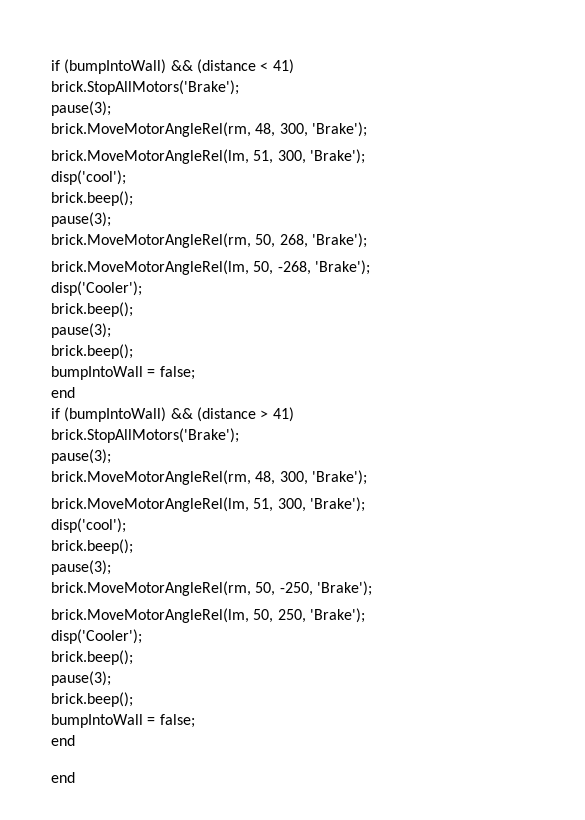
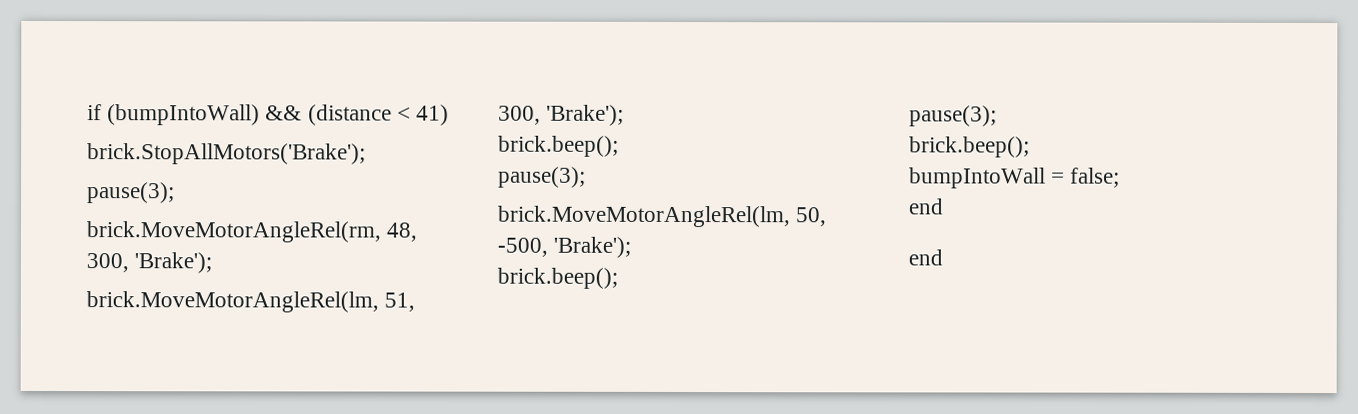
[51,170,126,185] [51,191,133,206] [51,212,111,227] [51,233,367,248] [51,260,370,275] [51,281,142,296] [51,302,133,317] [51,323,111,338] [51,344,133,359] [51,366,195,380] [51,387,75,398] [51,407,294,422] [51,428,239,443] [51,449,111,464] [51,470,367,485] [51,497,365,512] [51,518,126,533] [51,539,133,554] [51,560,111,575] [51,581,372,596] [51,608,365,623] [51,629,142,644] // disp('cool'); // brick.beep(); // pause(3); // brick.MoveMotorAngleRel(rm, 50, 268, 'Brake'); // brick.MoveMotorAngleRel(lm, 50, -268, 'Brake'); // disp('Cooler'); // brick.beep(); // pause(3); // brick.beep(); // bumpIntoWall = false; // end // if (bumpIntoWall) && (distance > 41) // brick.StopAllMotors('Brake'); // pause(3); // brick.MoveMotorAngleRel(rm, 48, 300, 'Brake'); // brick.MoveMotorAngleRel(lm, 51, 300, 'Brake'); // disp('cool'); // brick.beep(); // pause(3); // brick.MoveMotorAngleRel(rm, 50, -250, 'Brake'); // brick.MoveMotorAngleRel(lm, 50, 250, 'Brake'); // disp('Cooler'); -> [498,135,619,157] [498,166,586,188] [497,205,827,228] [497,236,632,258] // brick.beep(); // pause(3); // brick.MoveMotorAngleRel(lm, 50, -500, 'Brake');

